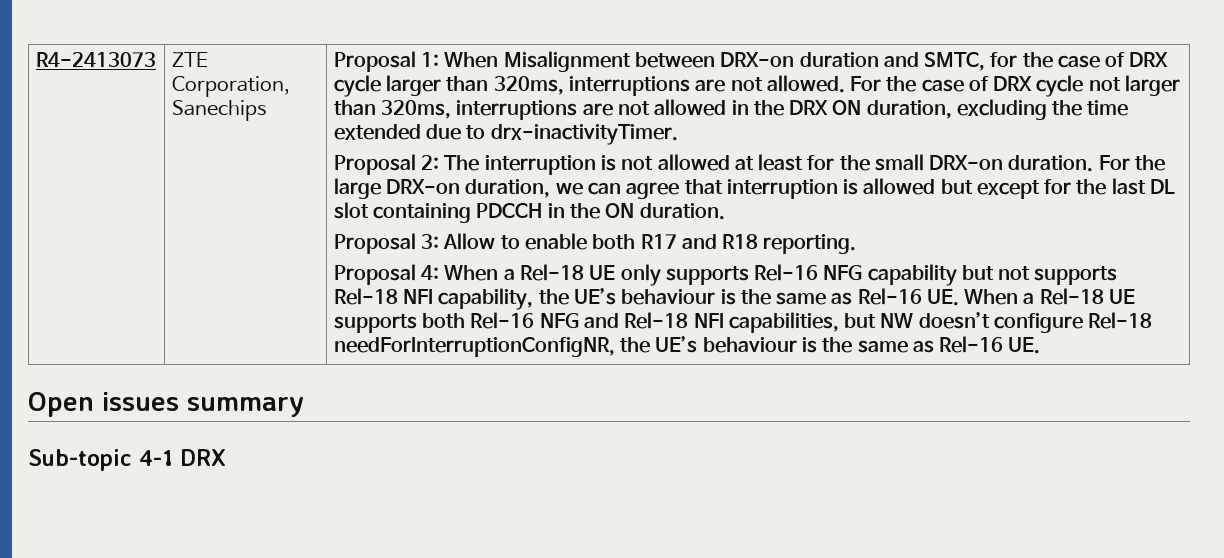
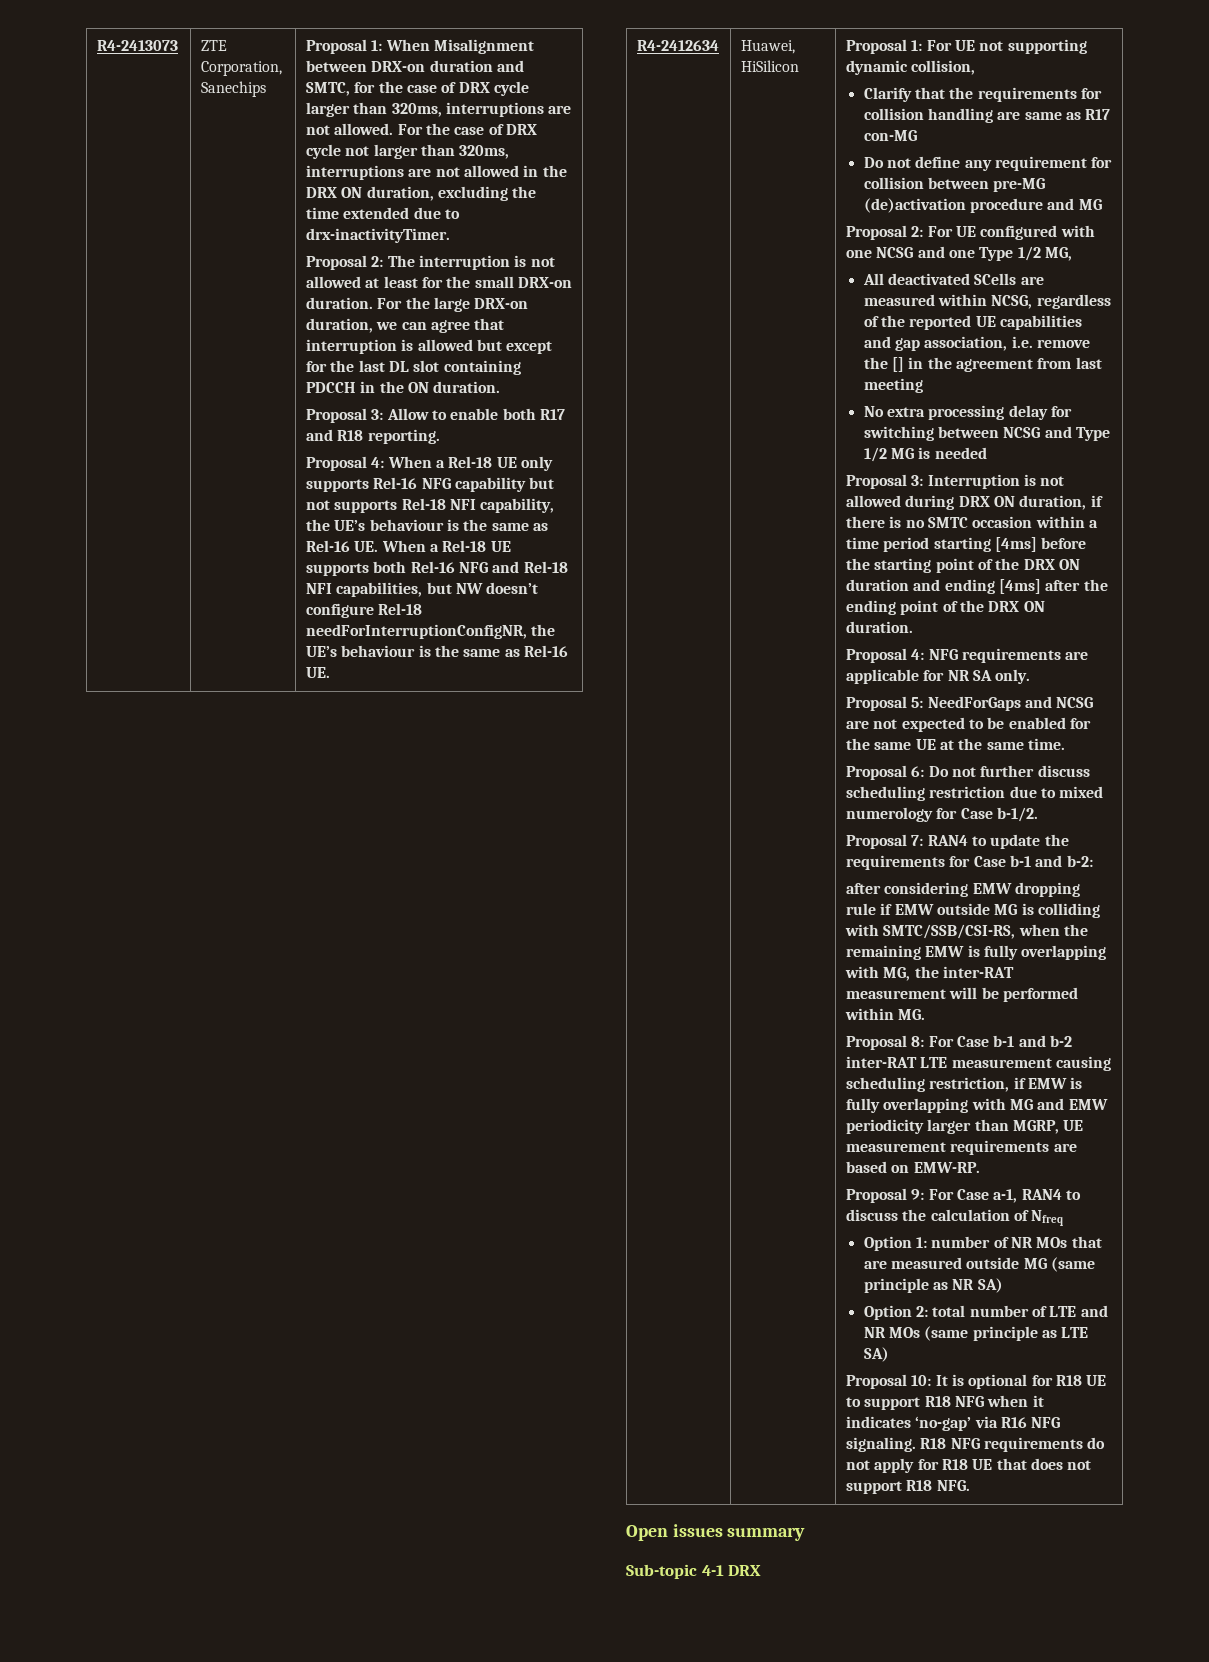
(1041, 345) none -> [636,40,719,51] [740,40,795,54] [740,60,799,72] [845,39,1087,54] [845,60,976,75] [863,87,1102,102] [863,108,1111,123] [863,130,917,141] [863,156,1113,171] [863,177,1046,192] [863,198,1102,213] [845,225,1095,240] [845,246,1072,261] [862,273,1044,285] [863,294,1111,309] [863,315,1082,330] [863,336,1090,351] [863,357,1102,372] [863,378,923,393] [863,405,1072,420] [863,426,1110,441] [863,447,987,462] [845,474,1065,489] [845,495,1103,510] [845,516,1098,528] [845,537,1087,552] [845,558,1080,573] [845,579,1108,594] [845,600,1045,615] [845,621,913,633] [845,648,1089,663] [845,669,1031,684] [845,696,1094,711] [845,717,1091,732] [845,738,1065,750] [845,765,1090,780] [845,786,1104,801] [845,807,1038,822] [845,834,1069,849] [845,855,1093,870] [845,882,1080,897] [845,903,1100,918] [844,924,1088,939] [845,945,1107,960] [844,966,1014,981] [845,987,1078,1002] [844,1008,926,1020] [845,1035,1072,1050] [845,1056,1111,1071] [845,1077,1083,1092] [845,1098,1108,1113] [845,1119,1084,1134] [845,1140,1077,1155] [845,1161,980,1173] [845,1188,1081,1203] [845,1209,1064,1226] [863,1236,1102,1251] [863,1257,1095,1272] [863,1278,1003,1293] [863,1305,1108,1320] [863,1326,1089,1341] [863,1347,889,1362] [845,1374,1107,1389] [845,1395,1044,1410] [845,1416,1061,1431] [845,1437,1106,1452] [845,1458,1092,1473] [845,1480,970,1494] // R4-2412634 | Huawei, HiSilicon | Proposal 1: For UE not supporting dynamic collision, // Clarify that the requirements for collision handling are same as R17 con-MG // Do not define any requirement for collision between pre-MG (de)activation procedure and MG // Proposal 2: For UE configured with one NCSG and one Type 1/2 MG, // All deactivated SCells are measured within NCSG, regardless of the reported UE capabilities and gap association, i.e. remove the [] in the agreement from last meeting // No extra processing delay for switching between NCSG and Type 1/2 MG is needed // Proposal 3: Interruption is not allowed during DRX ON duration, if there is no SMTC occasion within a time period starting [4ms] before the starting point of the DRX ON duration and ending [4ms] after the ending point of the DRX ON duration. // Proposal 4: NFG requirements are applicable for NR SA only. // Proposal 5: NeedForGaps and NCSG are not expected to be enabled for the same UE at the same time. // Proposal 6: Do not further discuss scheduling restriction due to mixed numerology for Case b-1/2. // Proposal 7: RAN4 to update the requirements for Case b-1 and b-2: // after considering EMW dropping rule if EMW outside MG is colliding with SMTC/SSB/CSI-RS, when the remaining EMW is fully overlapping with MG, the inter-RAT measurement will be performed within MG. // Proposal 8: For Case b-1 and b-2 inter-RAT LTE measurement causing scheduling restriction, if EMW is fully overlapping with MG and EMW periodicity larger than MGRP, UE measurement requirements are based on EMW-RP. // Proposal 9: For Case a-1, RAN4 to discuss the calculation of Nfreq // Option 1: number of NR MOs that are measured outside MG (same principle as NR SA) // Option 2: total number of LTE and NR MOs (same principle as LTE SA) // Proposal 10: It is optional for R18 UE to support R18 NFG when it indicates ‘no-gap’ via R16 NFG signaling. R18 NFG requirements do not apply for R18 UE that does not support R18 NFG.

